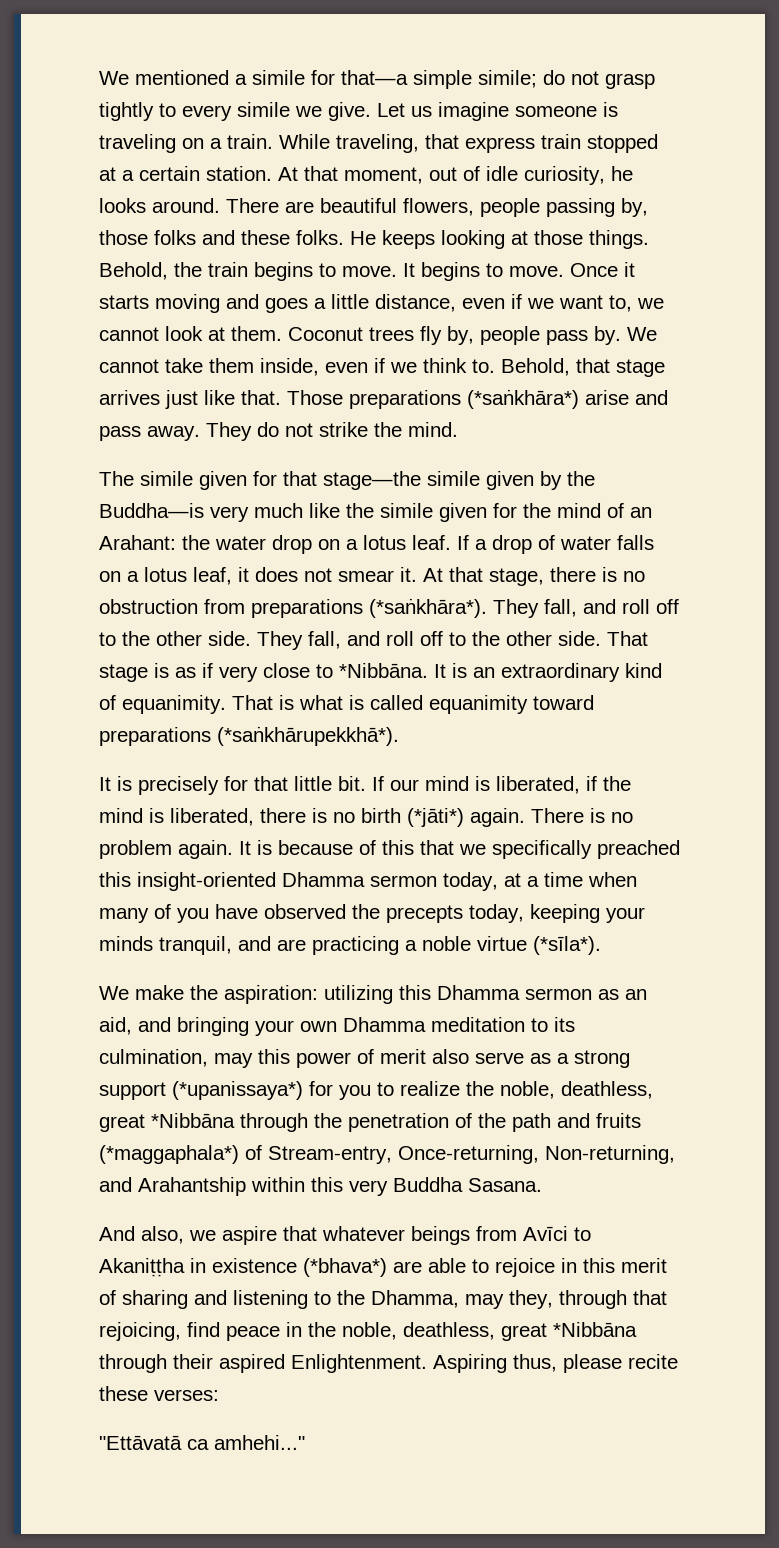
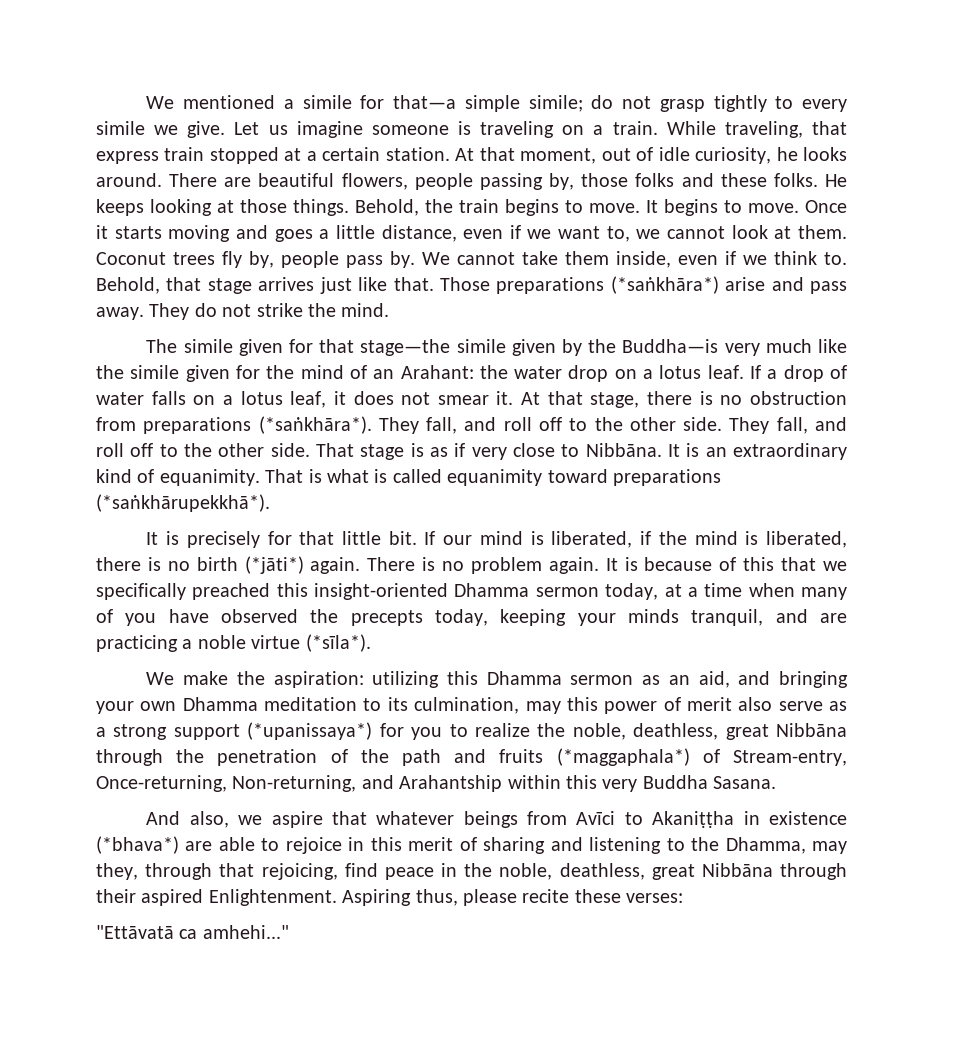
[339,663,428,678] *Nibbāna. -> [585,443,662,457] Nibbāna.
[151,1113,235,1128] *Nibbāna -> [776,723,847,737] Nibbāna
[553,1322,637,1337] *Nibbāna -> [701,863,773,877] Nibbāna

